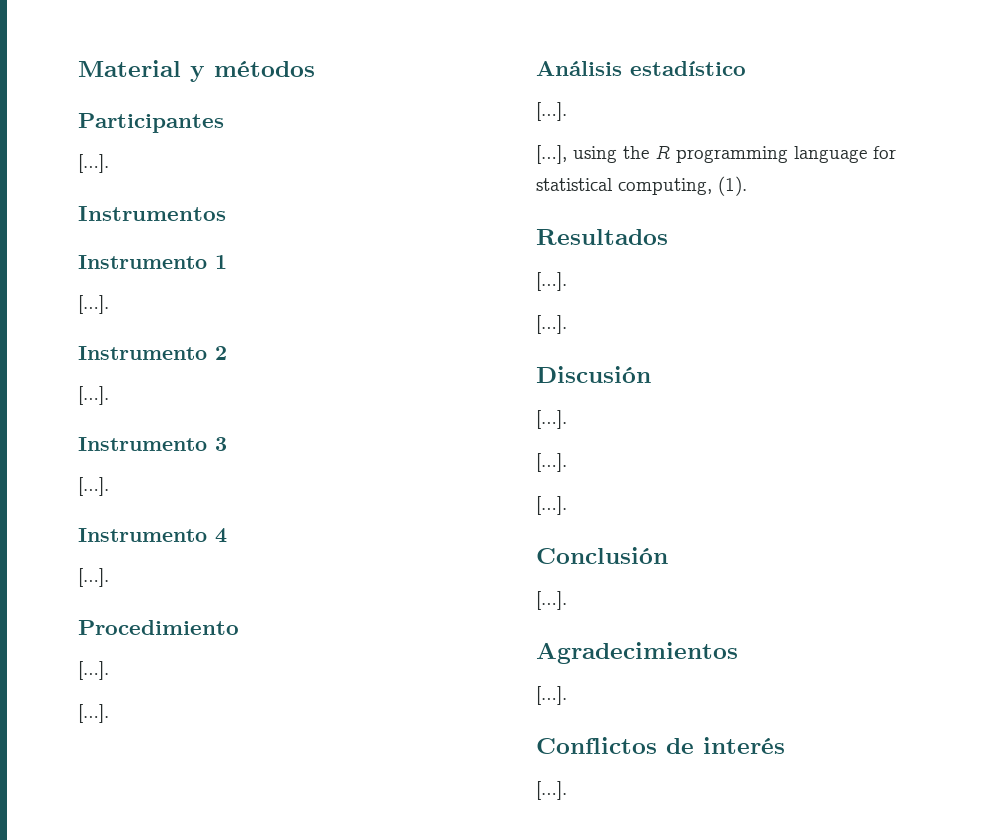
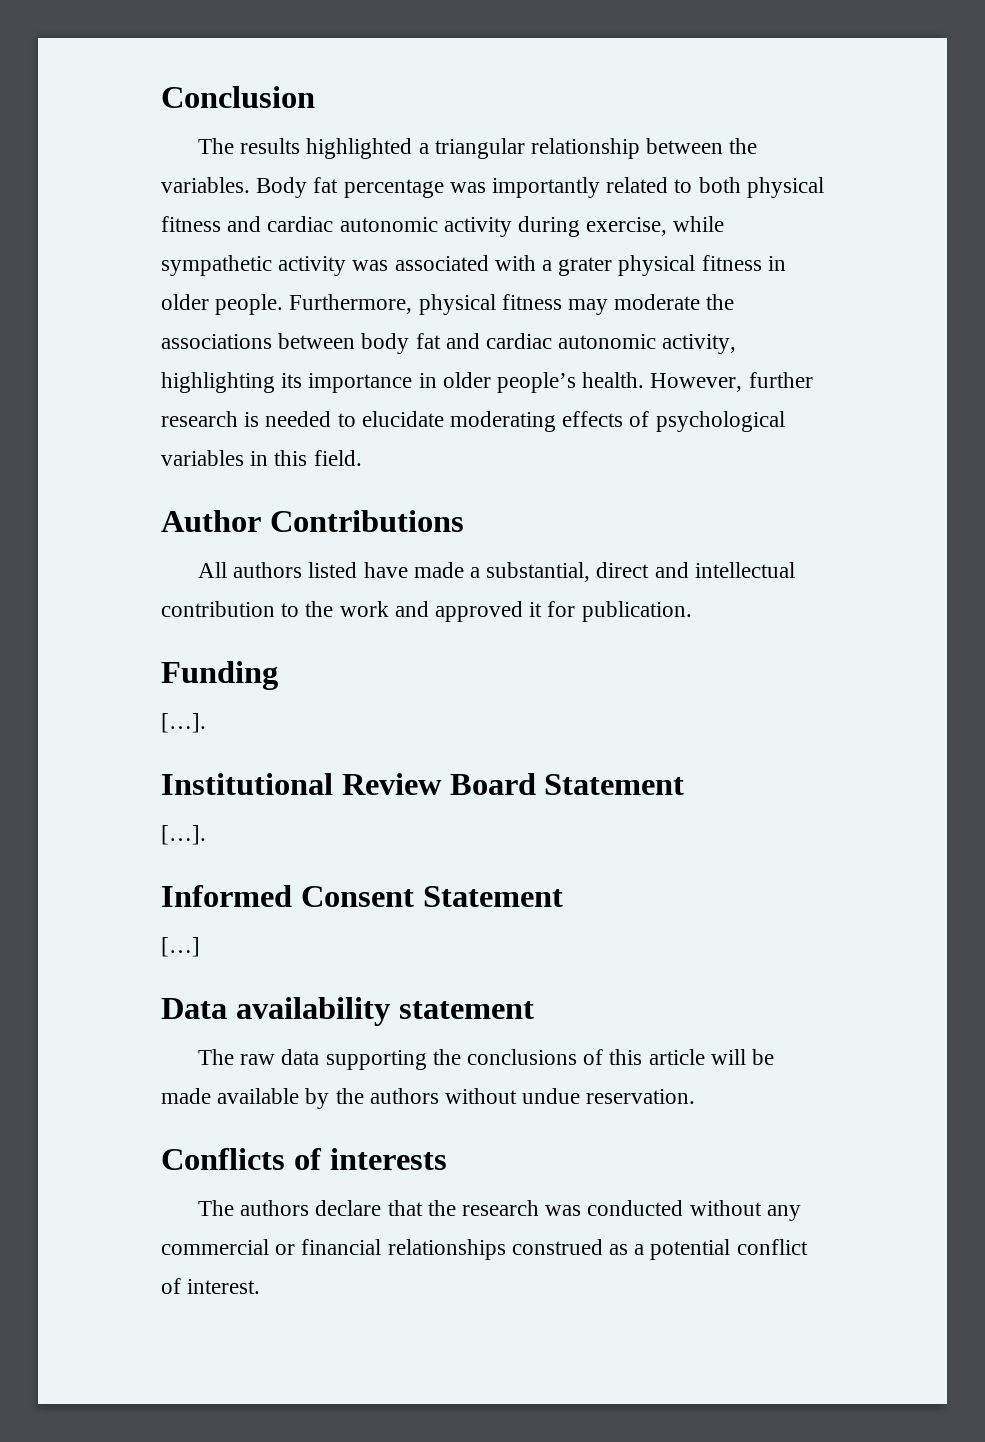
[78,60,315,82] [78,113,224,133] [78,154,109,173] [78,206,226,221] [78,255,227,269] [78,295,109,314] [78,346,227,360] [78,386,109,405] [78,437,227,451] [78,477,109,496] [78,528,227,543] [78,568,109,587] [78,620,239,635] [78,661,109,680] [78,704,109,723] [536,61,746,76] [536,102,567,121] [536,145,896,164] [536,176,747,196] [536,229,668,245] [536,272,567,291] [536,315,567,334] [536,366,651,383] [536,410,567,429] [536,453,567,472] [536,496,567,515] [536,547,668,564] [536,591,567,610] [536,642,738,664] [536,686,567,705] [536,737,785,754] [536,781,567,800] Material y métodos // Participantes // […]. // Instrumentos // Instrumento 1 // […]. // Instrumento 2 // […]. // Instrumento 3 // […]. // Instrumento 4 // […]. // Procedimiento // […]. // […]. // Análisis estadístico // […]. // […], using the R programming language for statistical computing, (1). // Resultados // […]. // […]. // Discusión // […]. // […]. // […]. // Conclusión // […]. // Agradecimientos // […]. // Conflictos de interés // […]. -> [161,86,315,108] [198,138,758,159] [161,177,824,198] [161,216,725,237] [161,255,786,276] [161,294,735,315] [161,333,737,354] [161,372,813,393] [161,411,785,432] [161,450,362,466] [161,510,464,532] [198,562,795,582] [161,601,692,622] [161,661,278,690] [161,713,206,733] [161,773,685,795] [161,825,206,845] [161,885,563,907] [161,937,200,957] [161,997,534,1026] [198,1049,775,1070] [161,1088,696,1109] [161,1148,447,1170] [198,1200,801,1221] [161,1239,808,1260] [161,1278,261,1294] Conclusion // The results highlighted a triangular relationship between the variables. Body fat percentage was importantly related to both physical fitness and cardiac autonomic activity during exercise, while sympathetic activity was associated with a grater physical fitness in older people. Furthermore, physical fitness may moderate the associations between body fat and cardiac autonomic activity, highlighting its importance in older people’s health. However, further research is needed to elucidate moderating effects of psychological variables in this field. // Author Contributions // All authors listed have made a substantial, direct and intellectual contribution to the work and approved it for publication. // Funding // […]. // Institutional Review Board Statement // […]. // Informed Consent Statement // […] // Data availability statement // The raw data supporting the conclusions of this article will be made available by the authors without undue reservation. // Conflicts of interests // The authors declare that the research was conducted without any commercial or financial relationships construed as a potential conflict of interest.

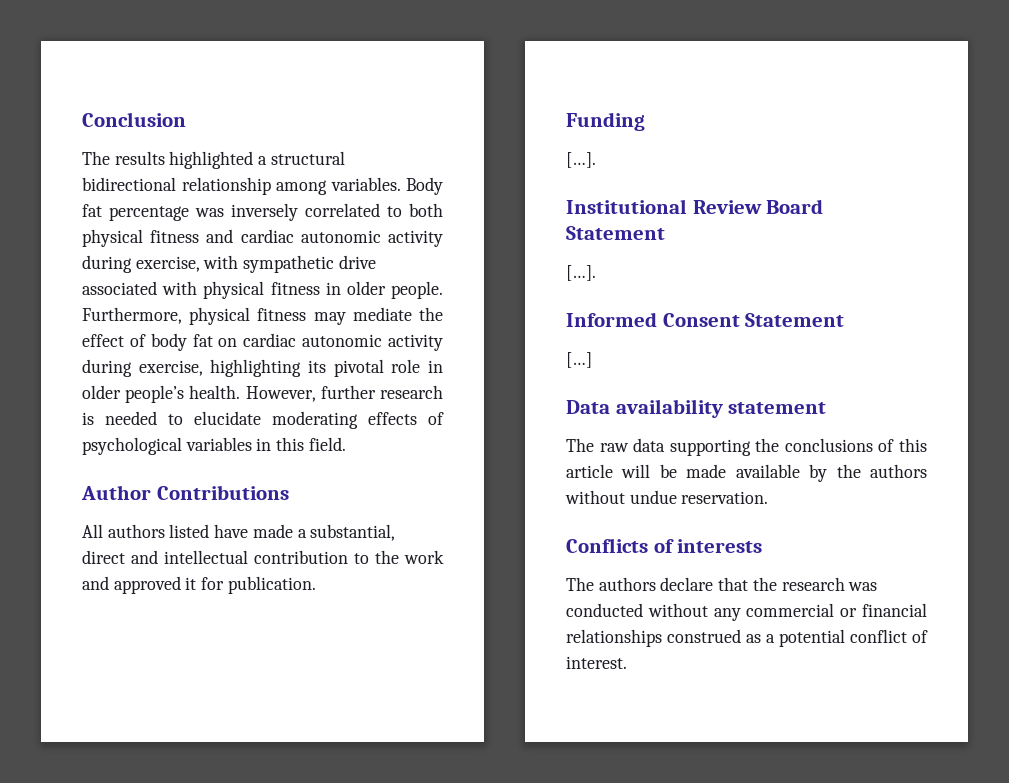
[434,138,758,159] triangular relationship between the -> [270,151,345,165] [82,177,327,195] structural bidirectional relationship among
[492,177,669,198] importantly related -> [231,203,380,221] inversely correlated
[673,216,725,232] [161,255,613,276] while sympathetic activity was associated with a grater -> [203,255,376,273] [82,281,198,295] with sympathetic drive associated with
[614,294,735,310] [161,333,356,349] moderate the associations between -> [352,307,443,321] [82,334,146,347] mediate the effect of
[445,333,737,354] [161,372,413,393] and cardiac autonomic activity, highlighting its importance -> [218,333,443,351] [82,359,421,377] on cardiac autonomic activity during exercise, highlighting its pivotal role

